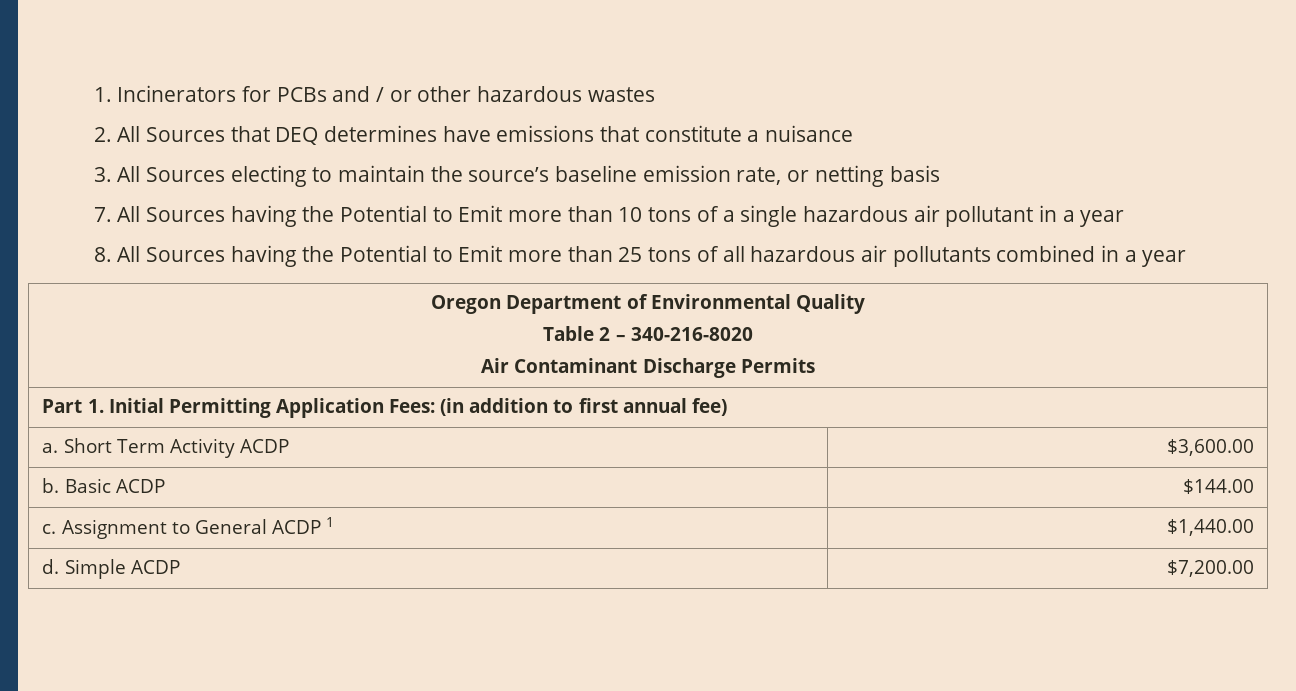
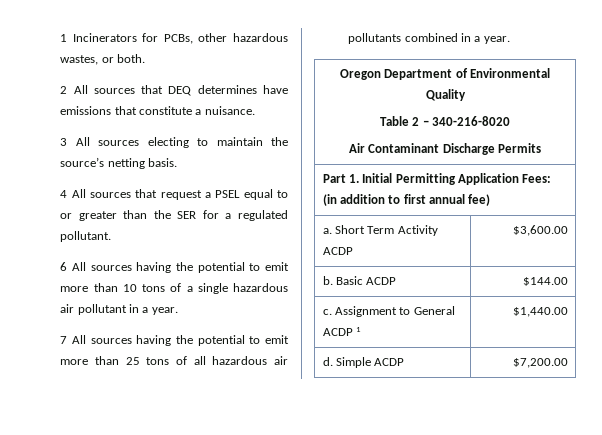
[93,87,112,102] 1. -> [60,34,68,42] 1
[276,86,655,102] [93,126,226,142] PCBs and / or other hazardous wastes // 2. All Sources -> [163,33,288,44] [60,54,145,65] [60,85,135,94] PCBs, other hazardous wastes, or both. // 2 All sources
[765,125,854,142] [93,166,226,182] nuisance // 3. All Sources -> [204,106,255,115] [60,137,140,146] nuisance. // 3 All sources
[555,165,940,187] [93,205,503,227] baseline emission rate, or netting basis // 7. All Sources having the Potential to Emit -> [107,158,177,169] [60,189,288,200] [60,210,288,221] [60,231,112,242] [60,262,289,273] netting basis. // 4 All sources that request a PSEL equal to or greater than the SER for a regulated pollutant. // 6 All sources having the potential to emit
[1080,210,1125,227] [93,245,503,267] year // 8. All Sources having the Potential to Emit -> [151,307,178,315] [60,335,289,346] year. // 7 All sources having the potential to emit
[1142,250,1187,267] year -> [483,36,510,44] year.

